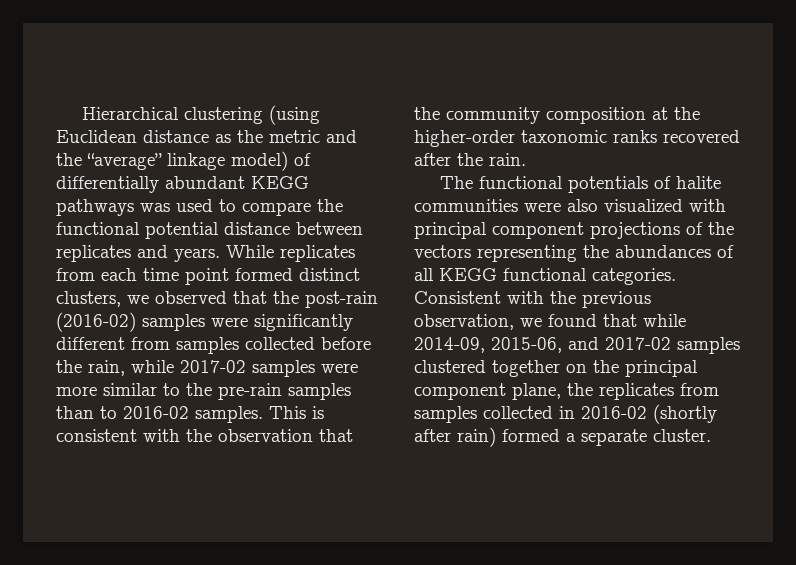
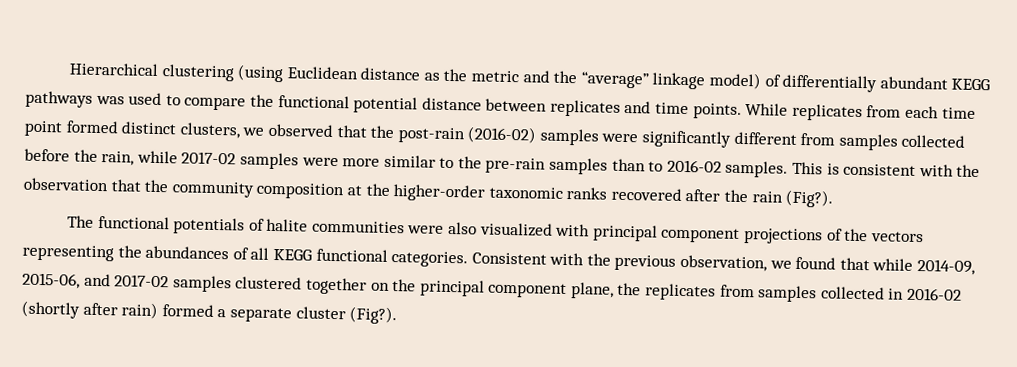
[174,248,220,262] years. -> [655,102,742,119] time points.
[489,153,526,166] rain. -> [751,189,834,208] rain (Fig?).
[653,429,711,442] cluster. -> [295,306,398,325] cluster (Fig?).

